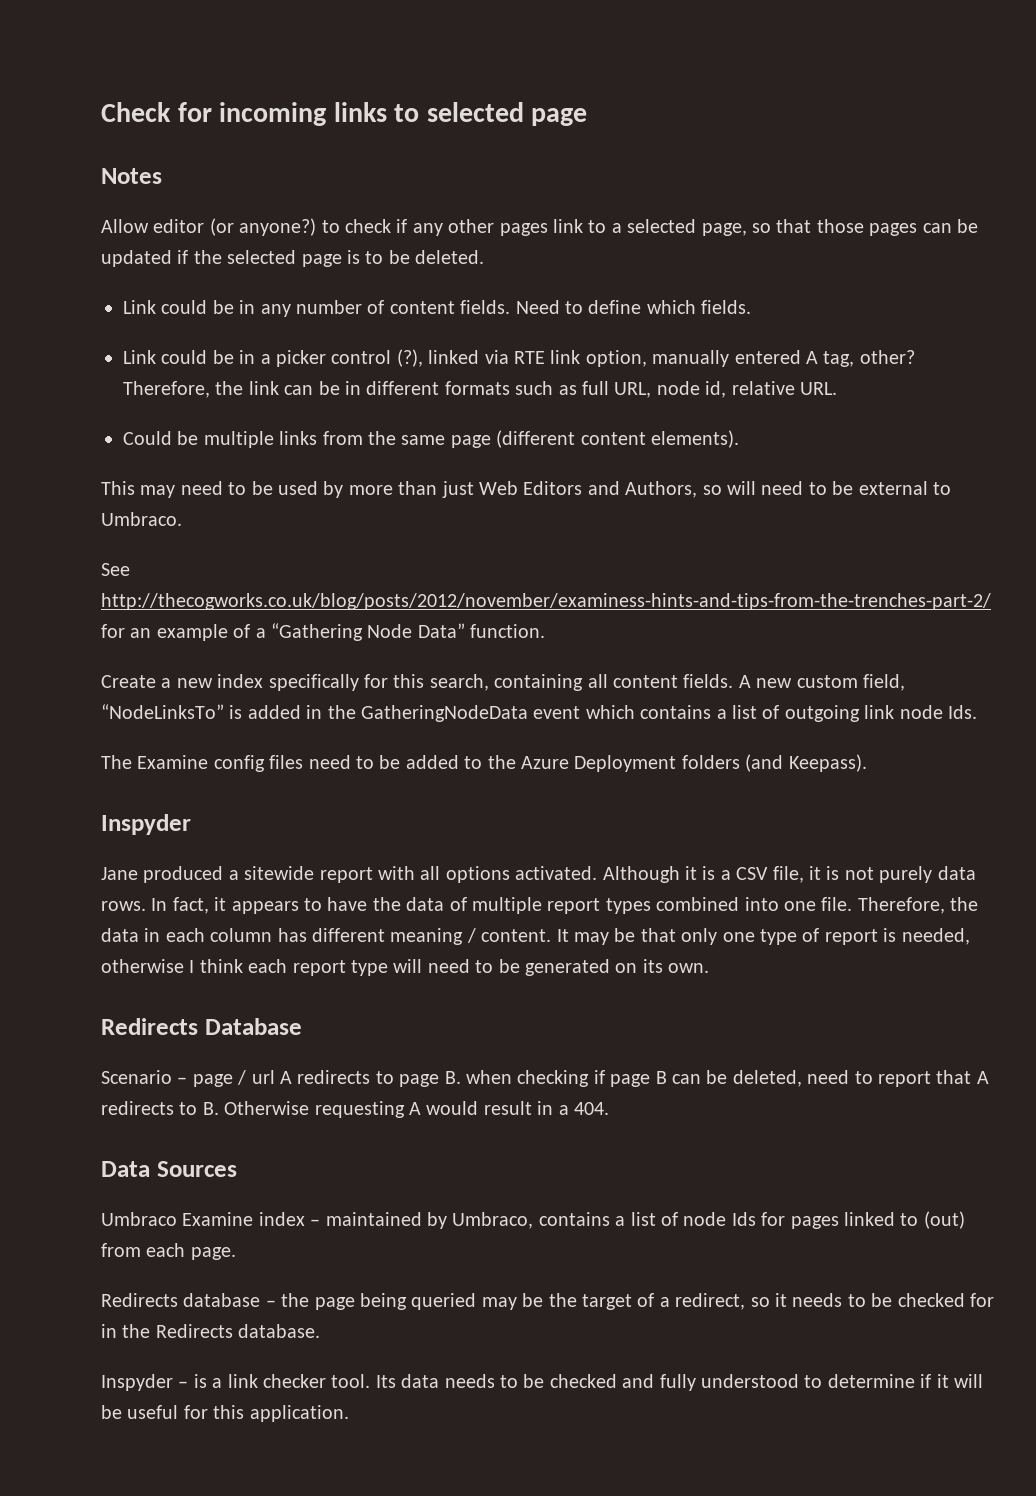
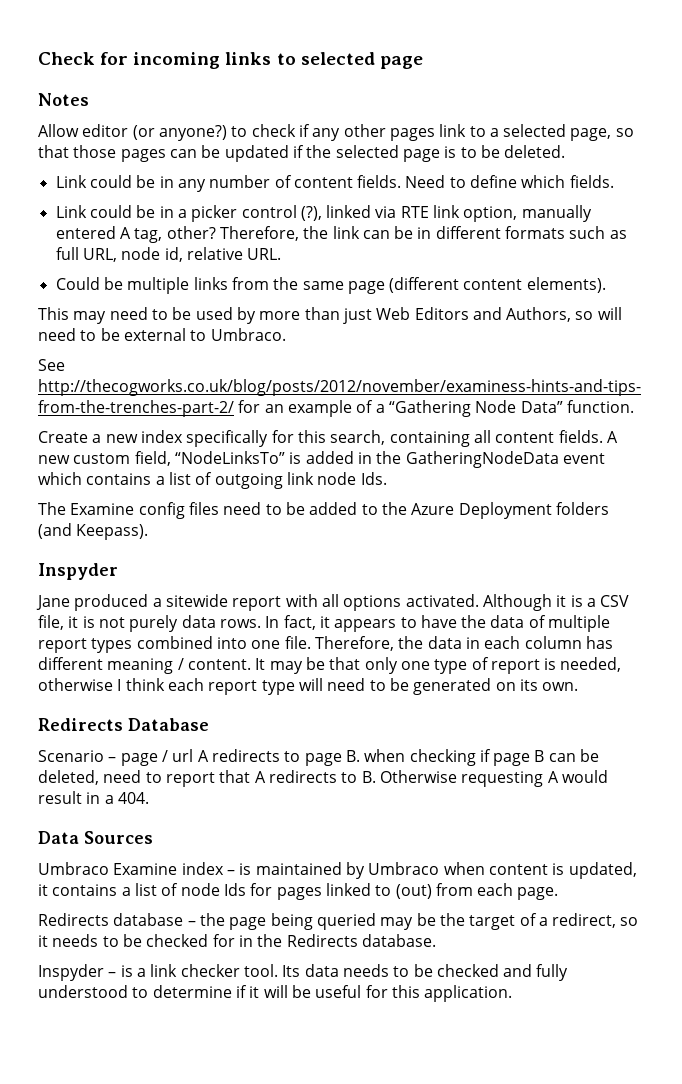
(321, 1222) none -> [239,863,252,875] is
[452,1212,534,1229] Umbraco, -> [368,862,637,879] [38,884,48,896] Umbraco when content is updated, it

